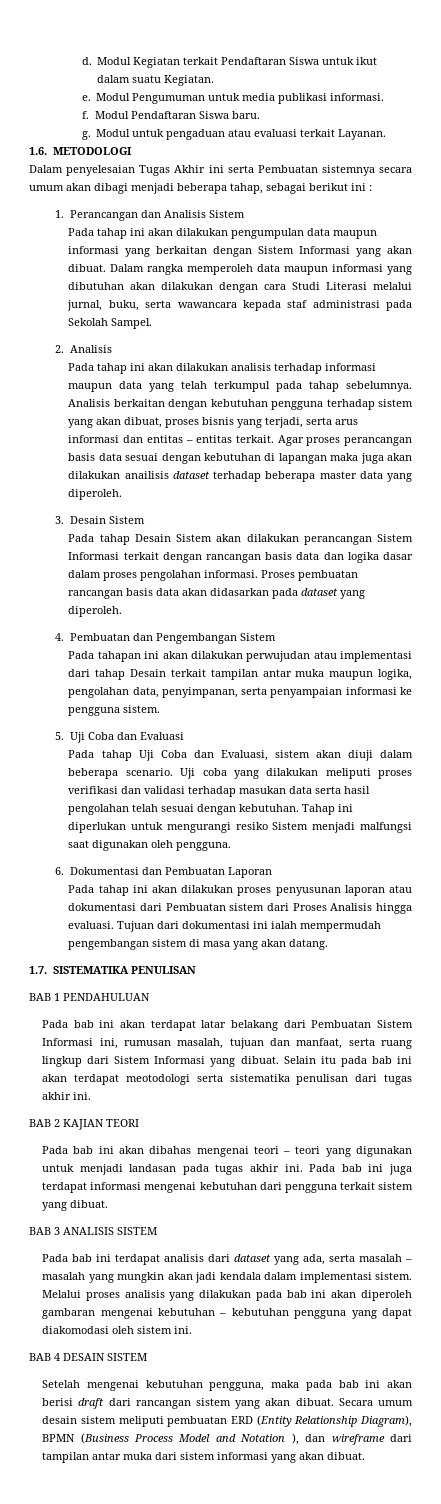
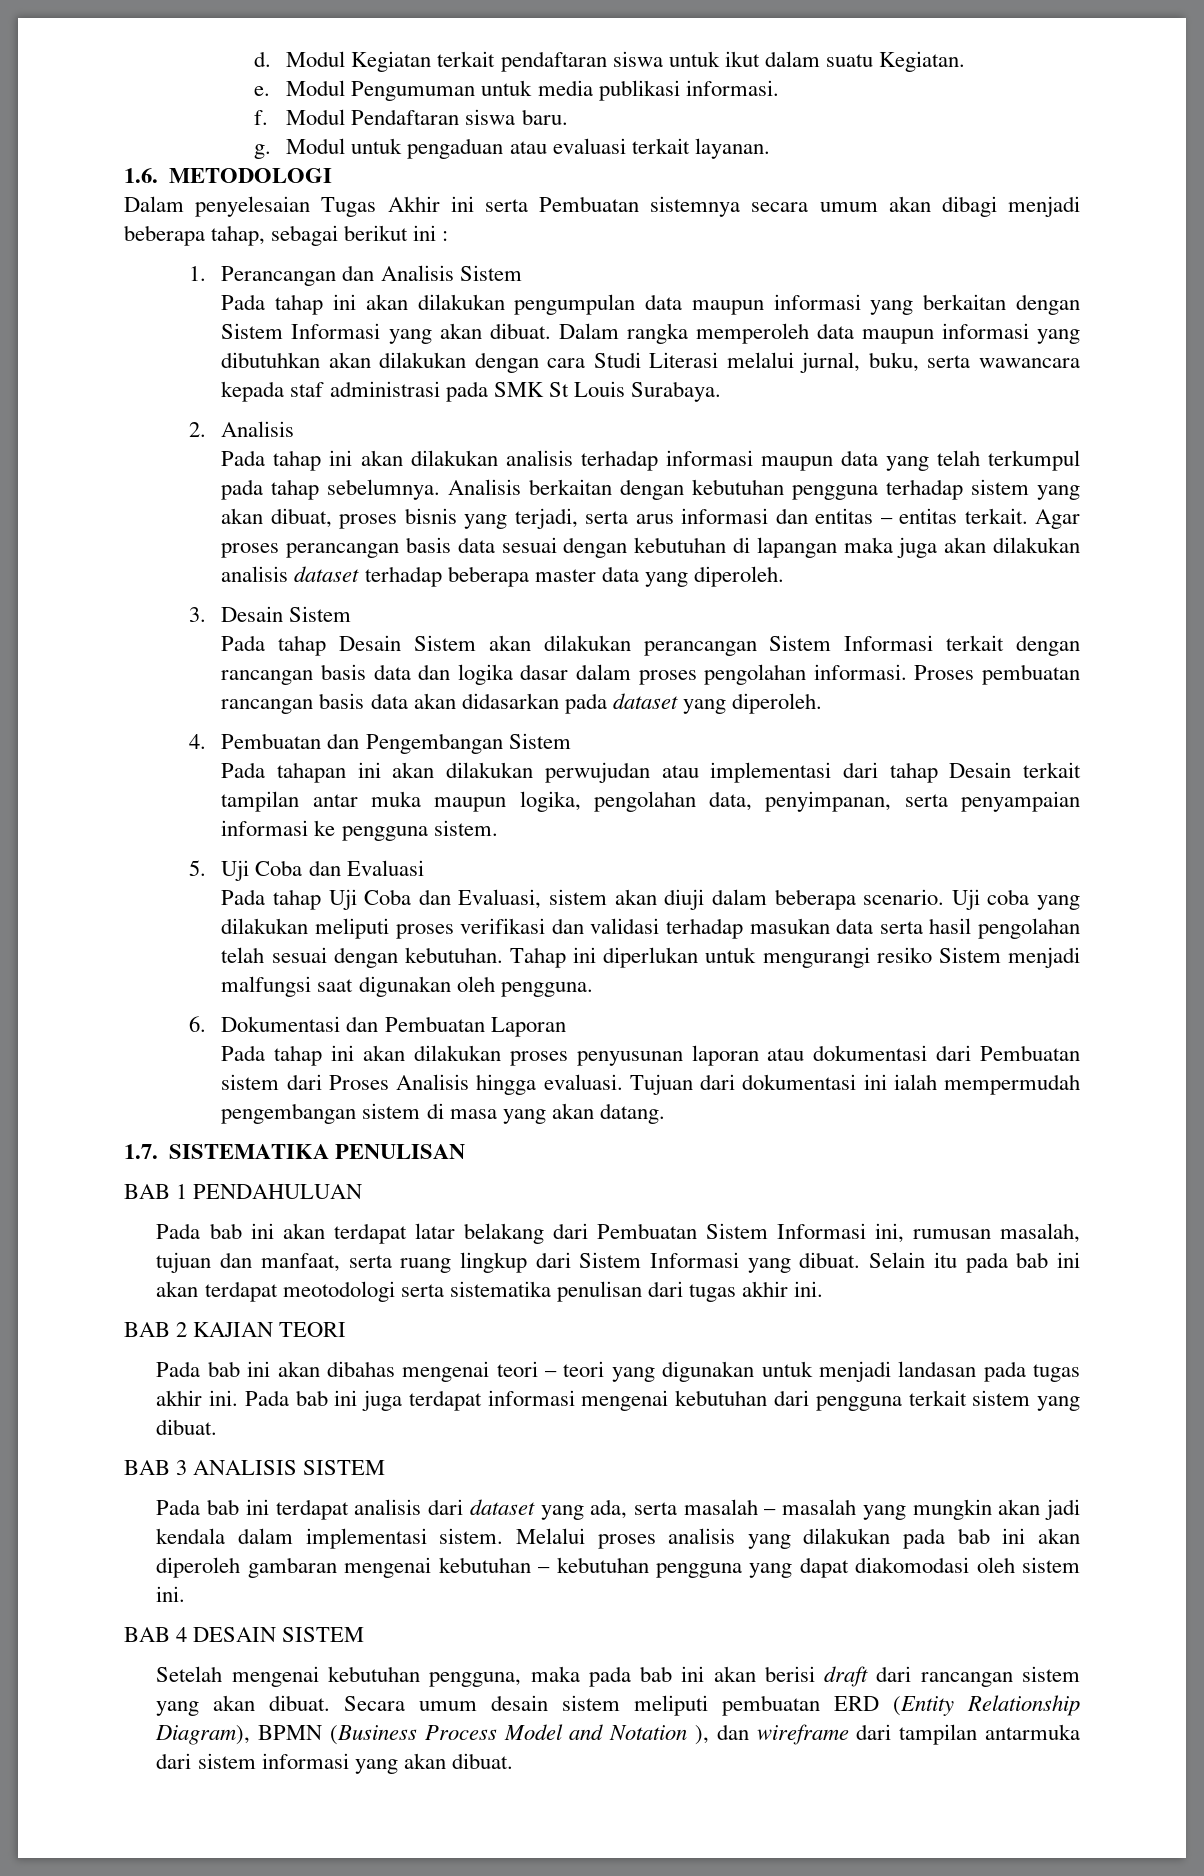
[221,57,320,65] Pendaftaran Siswa -> [500,51,663,72] pendaftaran siswa
[198,111,229,119] Siswa -> [465,109,516,125] siswa
[338,129,387,140] Layanan. -> [694,138,770,159] layanan.
[68,282,125,290] dibutuhan -> [221,352,321,368] dibutuhkan
[68,318,153,329] Sekolah Sampel. -> [493,381,721,402] SMK St Louis Surabaya.
[124,471,169,479] anailisis -> [221,566,289,582] analisis
[92,1452,153,1460] antar muka -> [984,1724,1080,1740] antarmuka

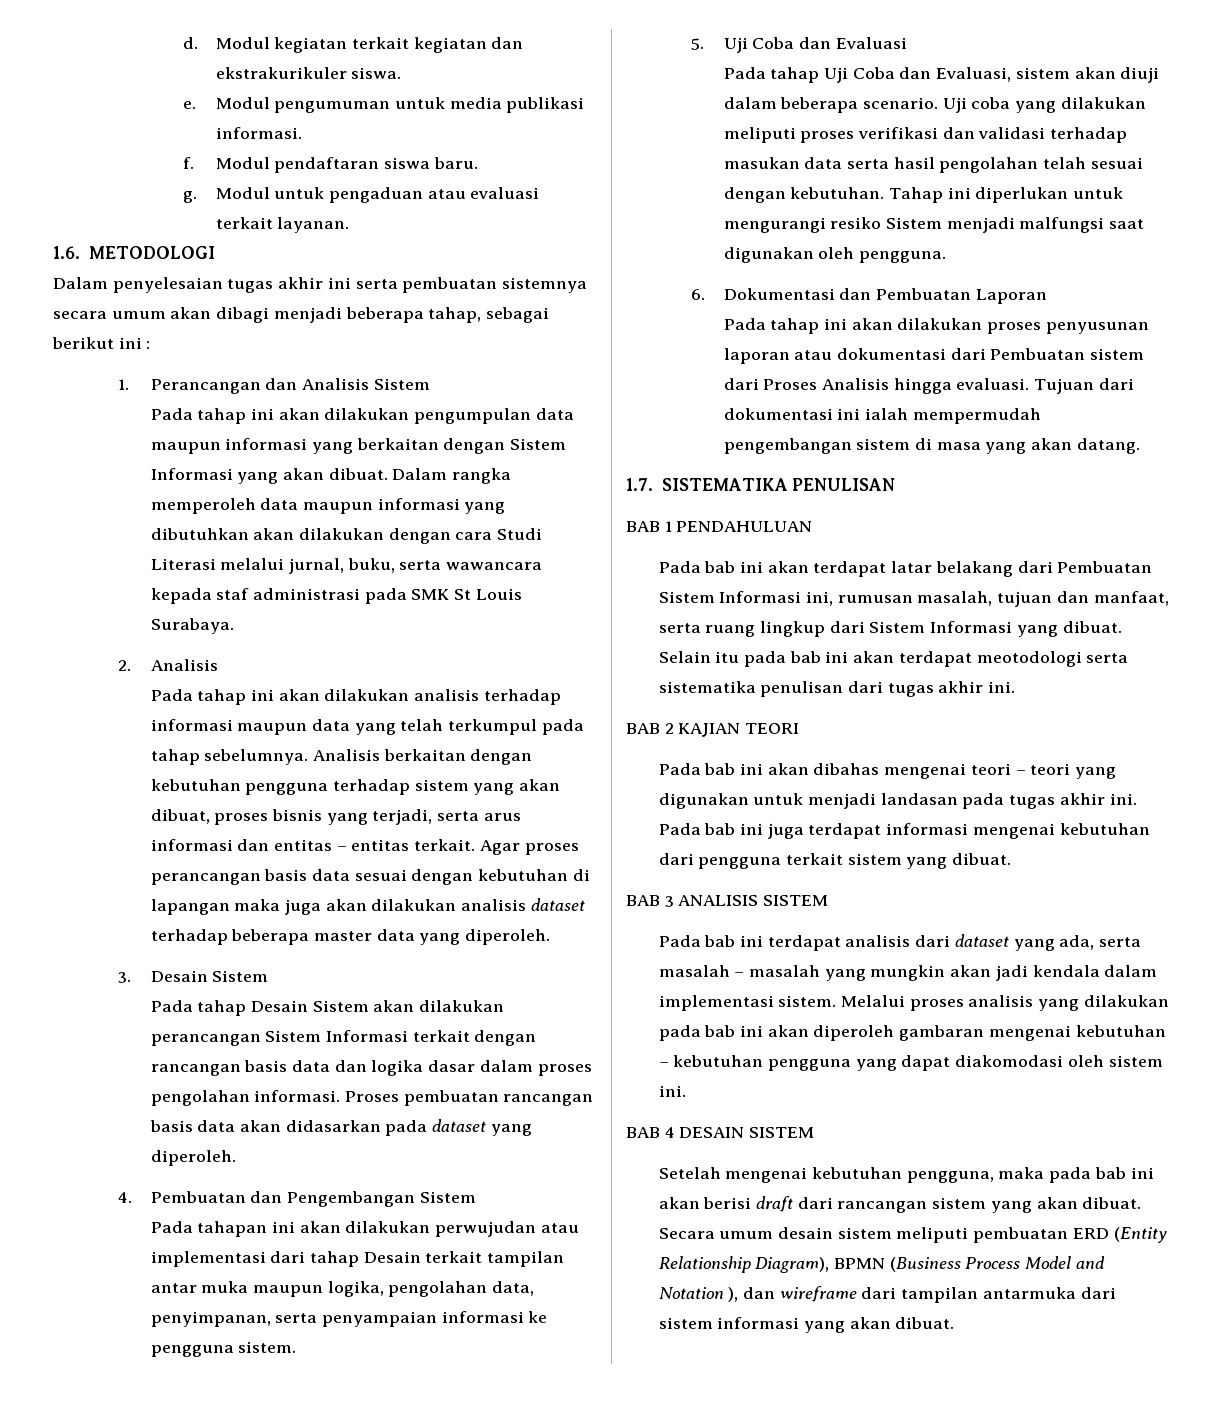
[351,51,965,72] Kegiatan terkait pendaftaran siswa untuk ikut dalam suatu Kegiatan. -> [274,37,524,53] [215,67,402,79] kegiatan terkait kegiatan dan ekstrakurikuler siswa.
[351,81,476,101] Pengumuman -> [274,101,391,113] pengumuman
[351,109,460,125] Pendaftaran -> [274,157,380,173] pendaftaran
[321,196,440,217] Tugas Akhir -> [227,277,324,293] tugas akhir
[539,196,639,212] Pembuatan -> [402,277,498,293] pembuatan

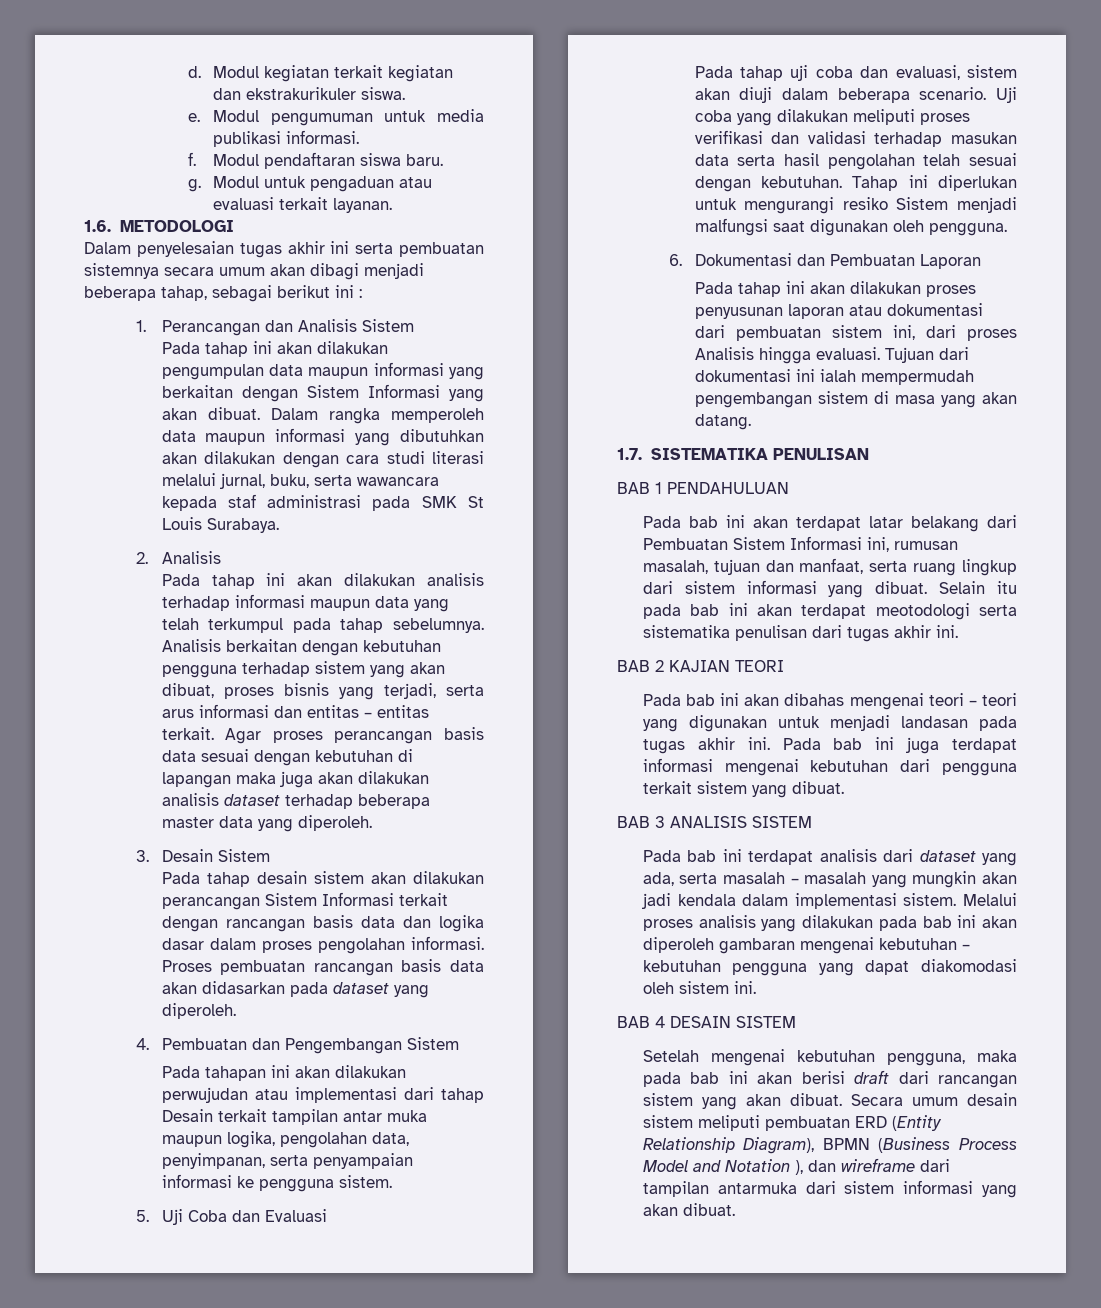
[497,528,543,540] [150,558,216,570] Studi Literasi -> [386,451,484,464] studi literasi
[251,1000,369,1012] Desain Sistem -> [256,871,364,884] desain sistem
[824,67,1012,83] Uji Coba dan Evaluasi, -> [790,65,960,81] uji coba dan evaluasi,
[990,348,1145,360] [723,378,818,390] Pembuatan sistem dari Proses -> [735,325,1017,341] pembuatan sistem ini, dari proses
[869,621,1013,633] Sistem Informasi -> [684,580,817,594] sistem informasi

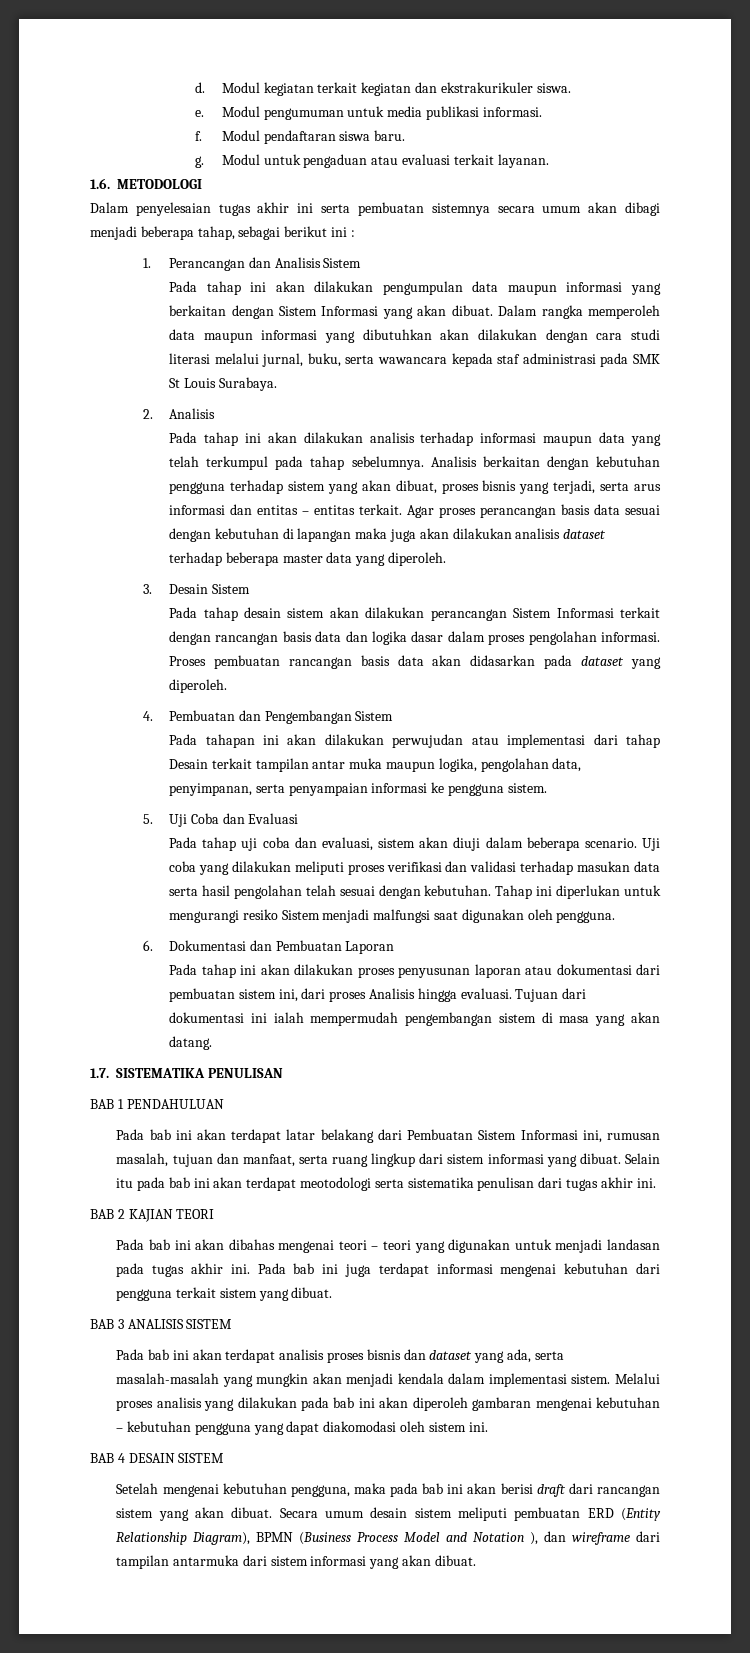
(742, 855) none -> [192,1349,222,1360] akan
[883,849,914,862] dari -> [327,1349,426,1363] proses bisnis dan
[723,872,867,884] masalah – masalah -> [116,1373,220,1384] masalah-masalah
[641,893,671,909] jadi -> [346,1373,394,1387] menjadi

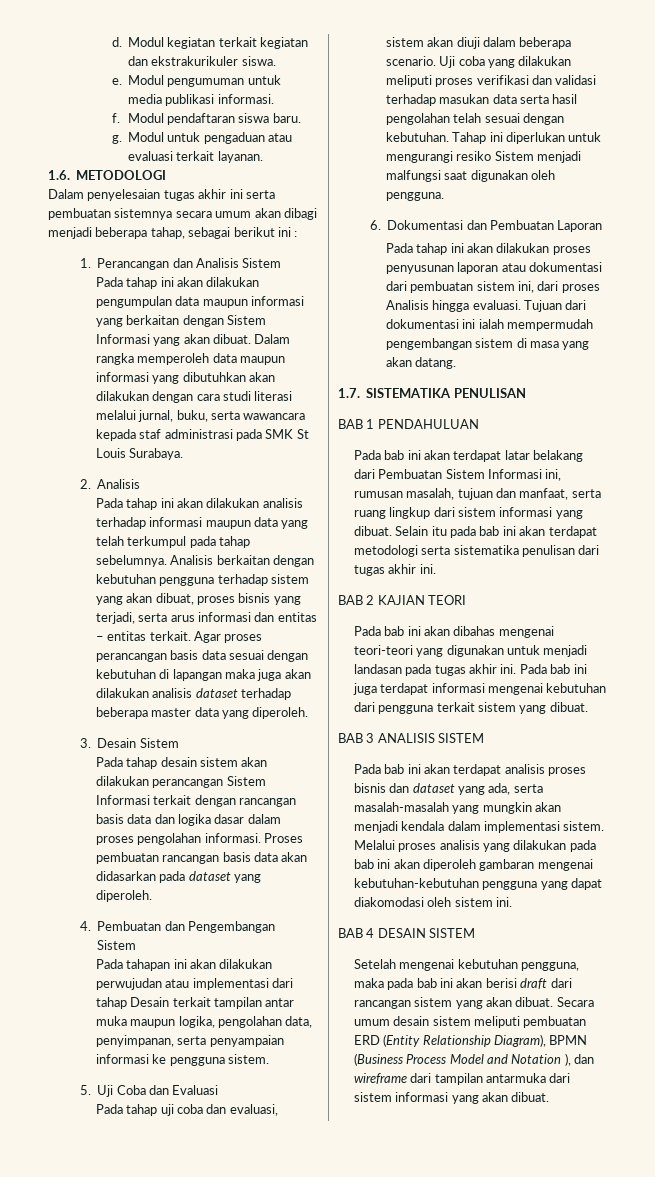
[300,1177,372,1191] meotodologi -> [353,545,418,557] metodologi
[338,1240,412,1250] teori – teori -> [353,645,413,655] teori-teori
[595,1397,660,1408] [116,1421,192,1432] kebutuhan – kebutuhan -> [353,878,479,888] kebutuhan-kebutuhan

